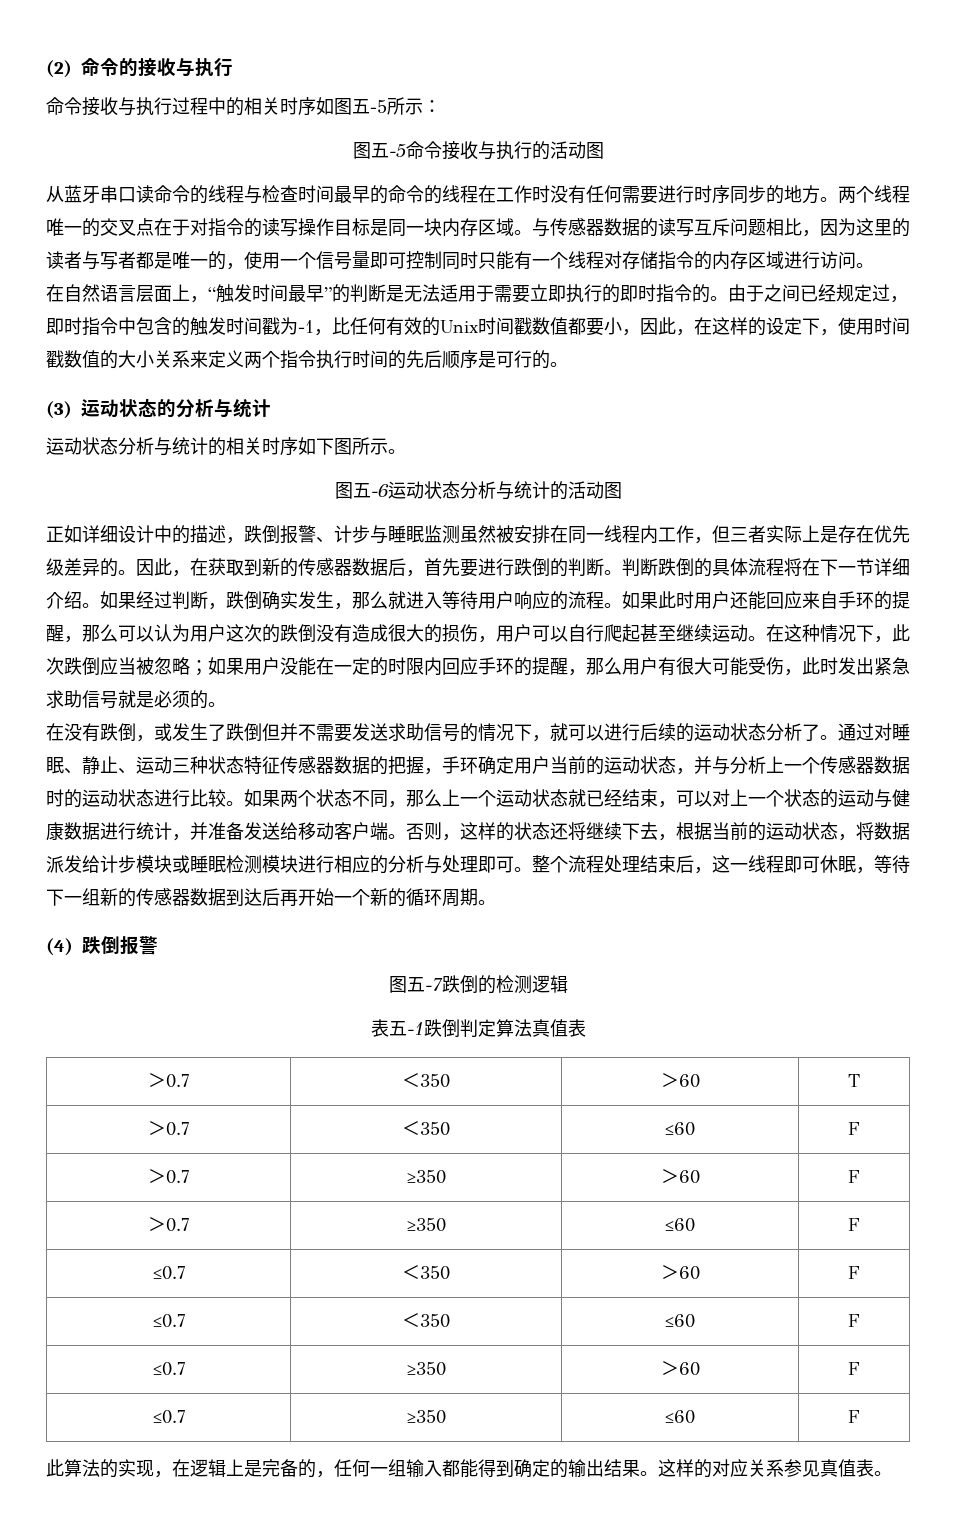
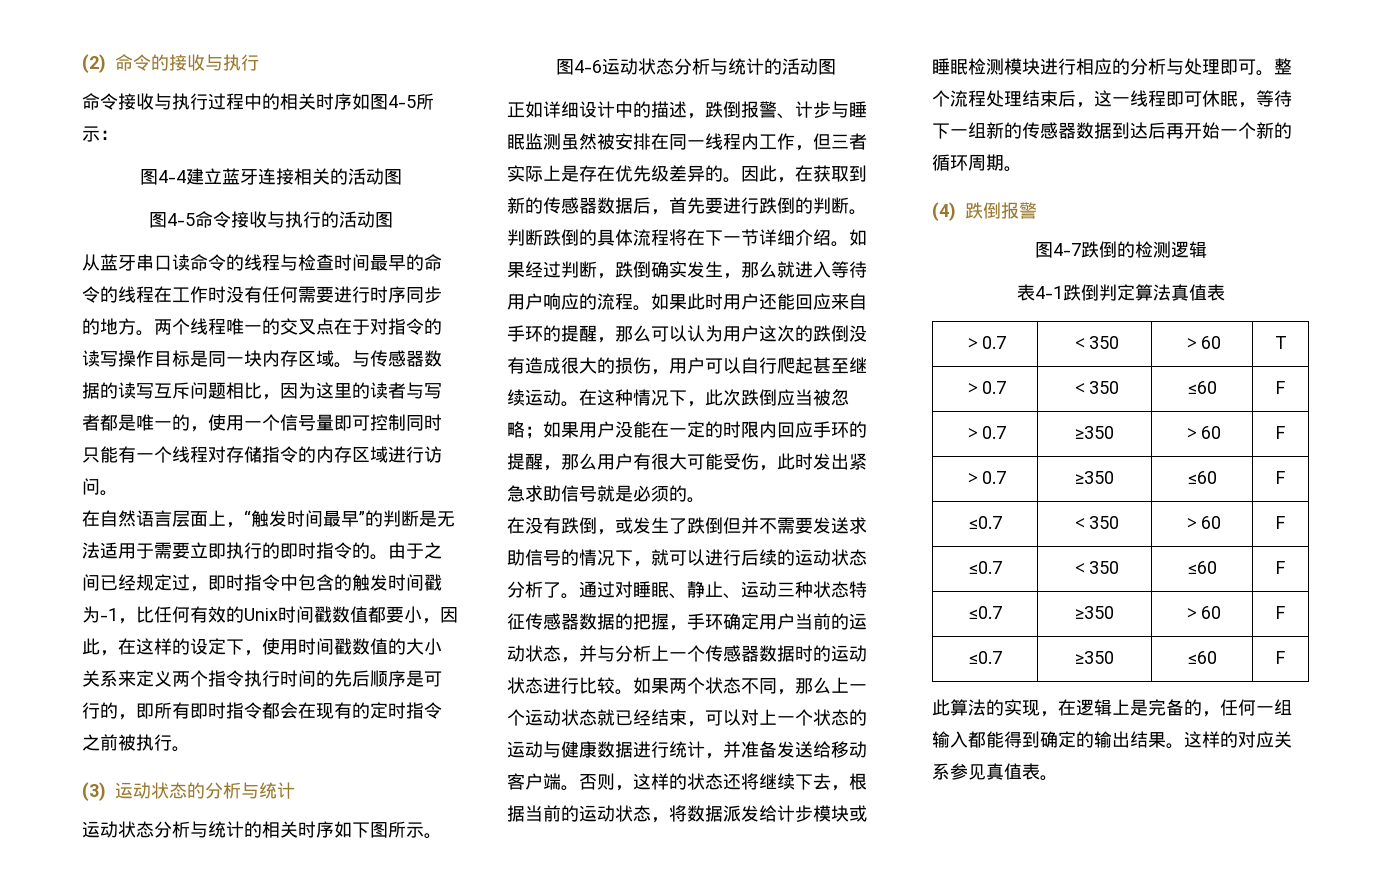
[352,99,387,114] 五-5 -> [388,95,416,108] 4-5
[370,143,406,158] 五-5 -> [157,168,402,185] [148,212,195,228] 4-4建立蓝牙连接相关的活动图 // 图4-5
(550, 359) none -> [118,702,442,720] [82,734,172,751] ，即所有即时指令都会在现有的定时指令之前被执行
[352,483,389,498] 五-6 -> [573,60,602,73] 4-6
[406,977,443,992] 五-7 -> [1052,243,1081,256] 4-7
[388,1021,424,1036] 五-1 -> [1034,286,1063,299] 4-1

